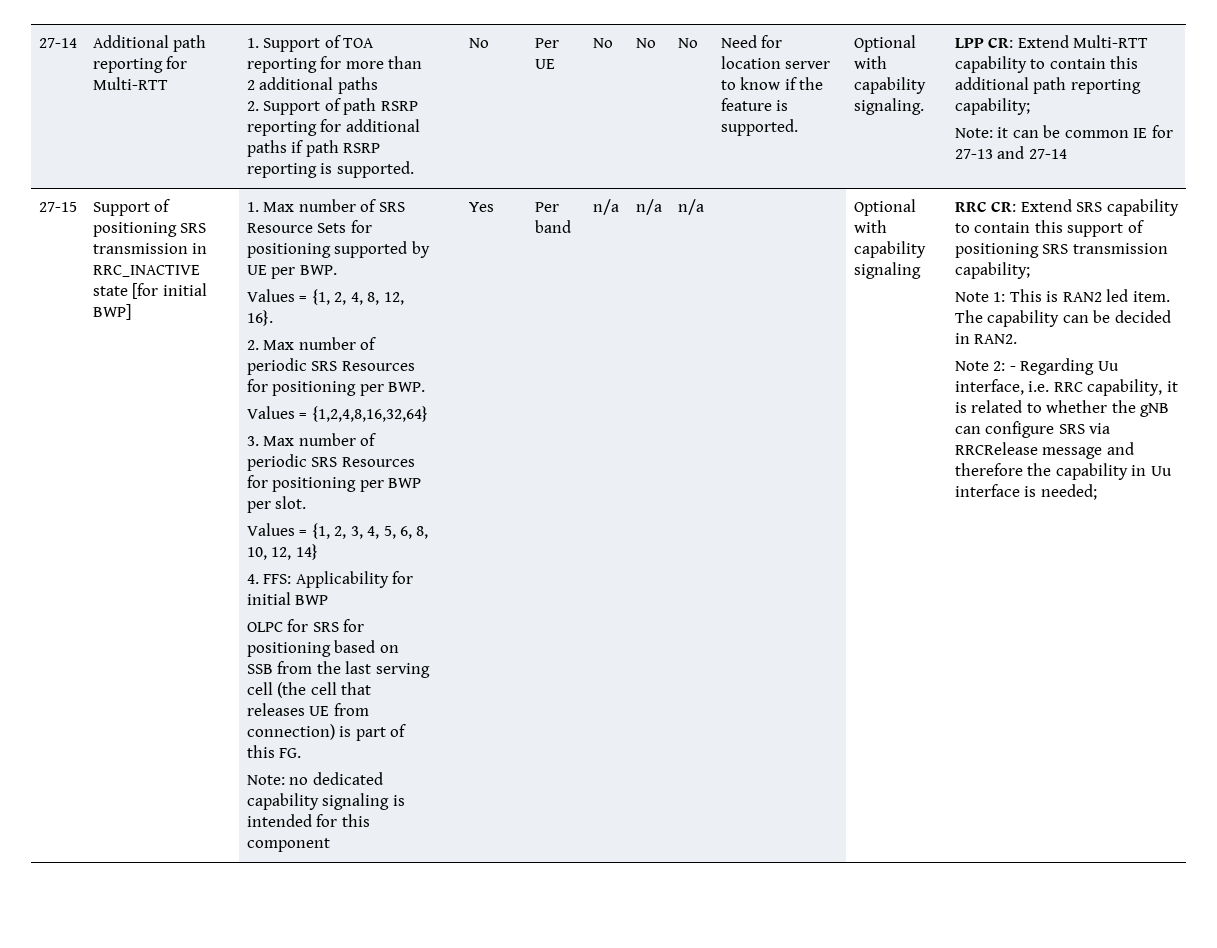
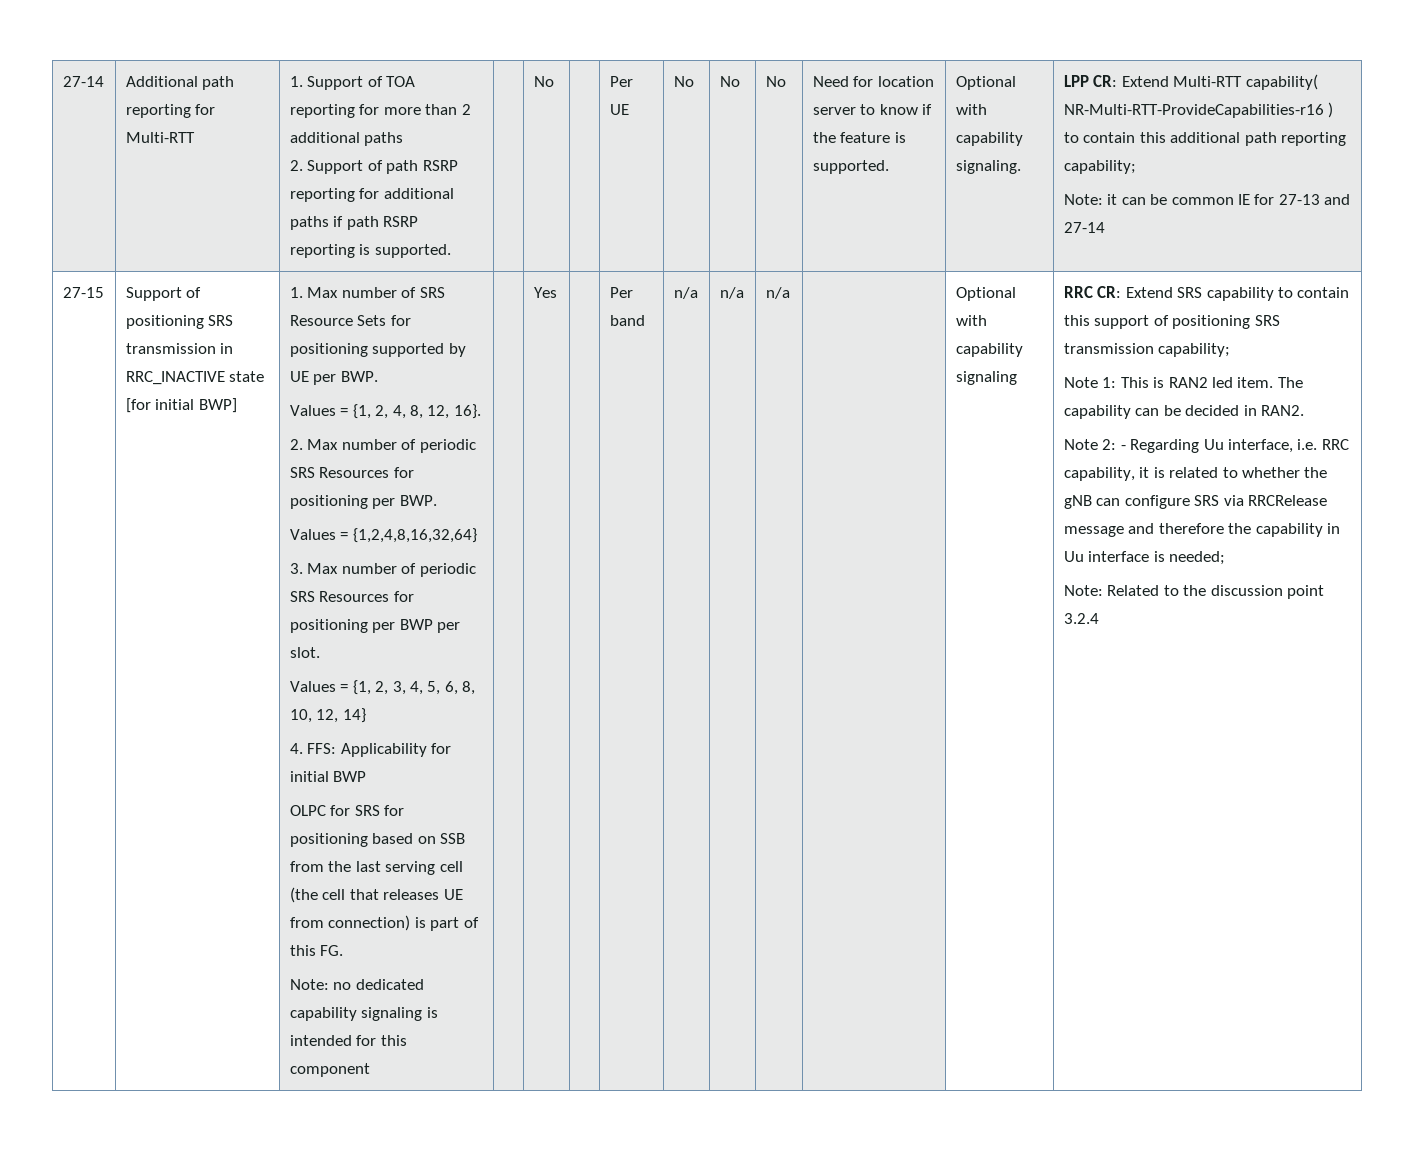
[954,56,1027,73] capability -> [1245,74,1318,90] [1063,102,1334,118] capability( NR-Multi-RTT-ProvideCapabilities-r16 )
(1097, 492) none -> [1063,585,1324,599] [1063,613,1099,624] // Note: Related to the discussion point 3.2.4

